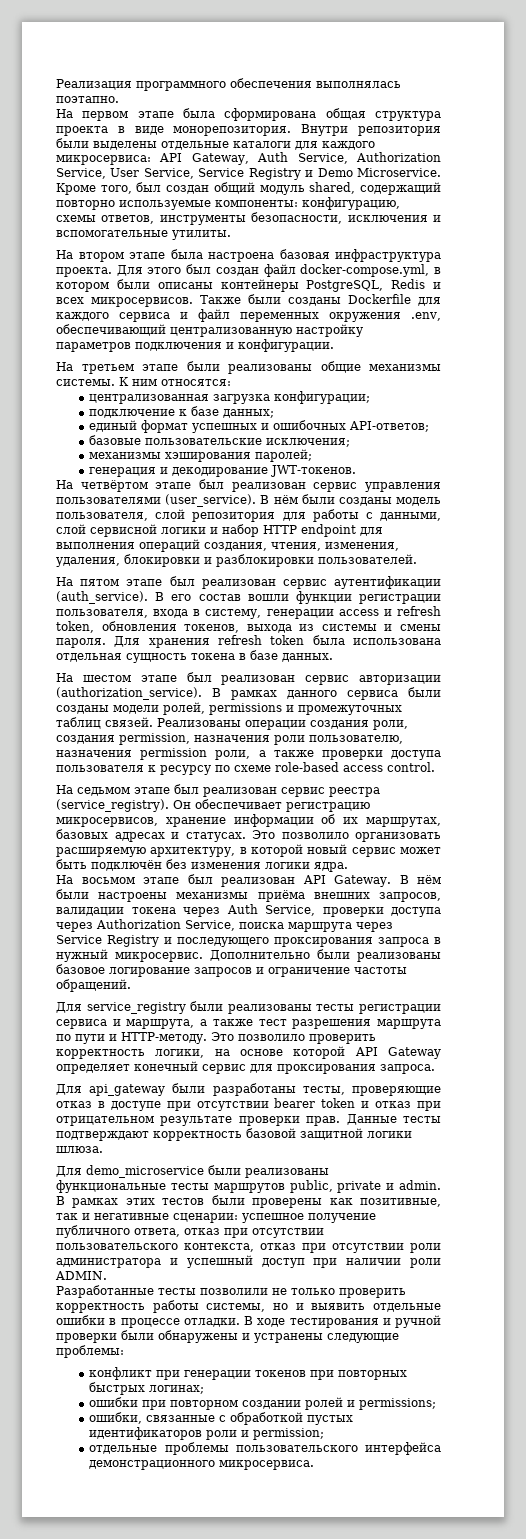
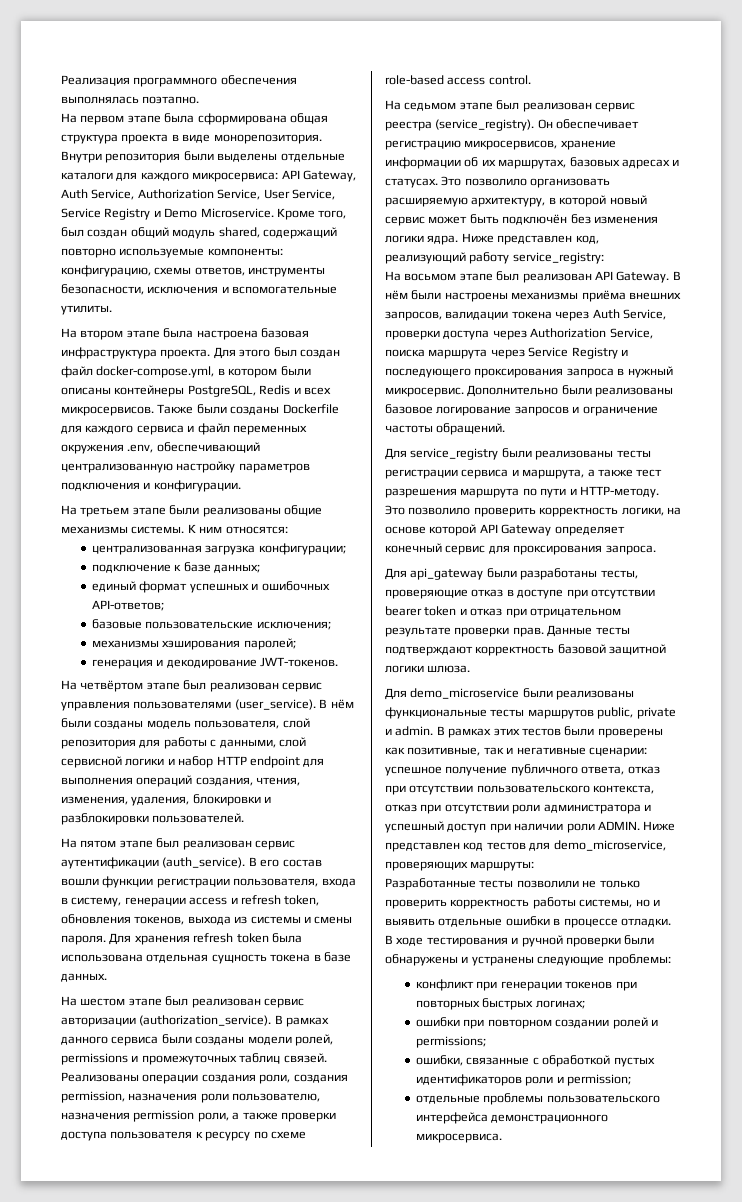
(348, 867) none -> [461,233,599,245] [385,252,604,264] Ниже представлен код, реализующий работу service_registry:
(107, 1275) none -> [643,821,676,831] [385,840,666,852] [385,861,535,871] Ниже представлен код тестов для demo_microservice, проверяющих маршруты:

